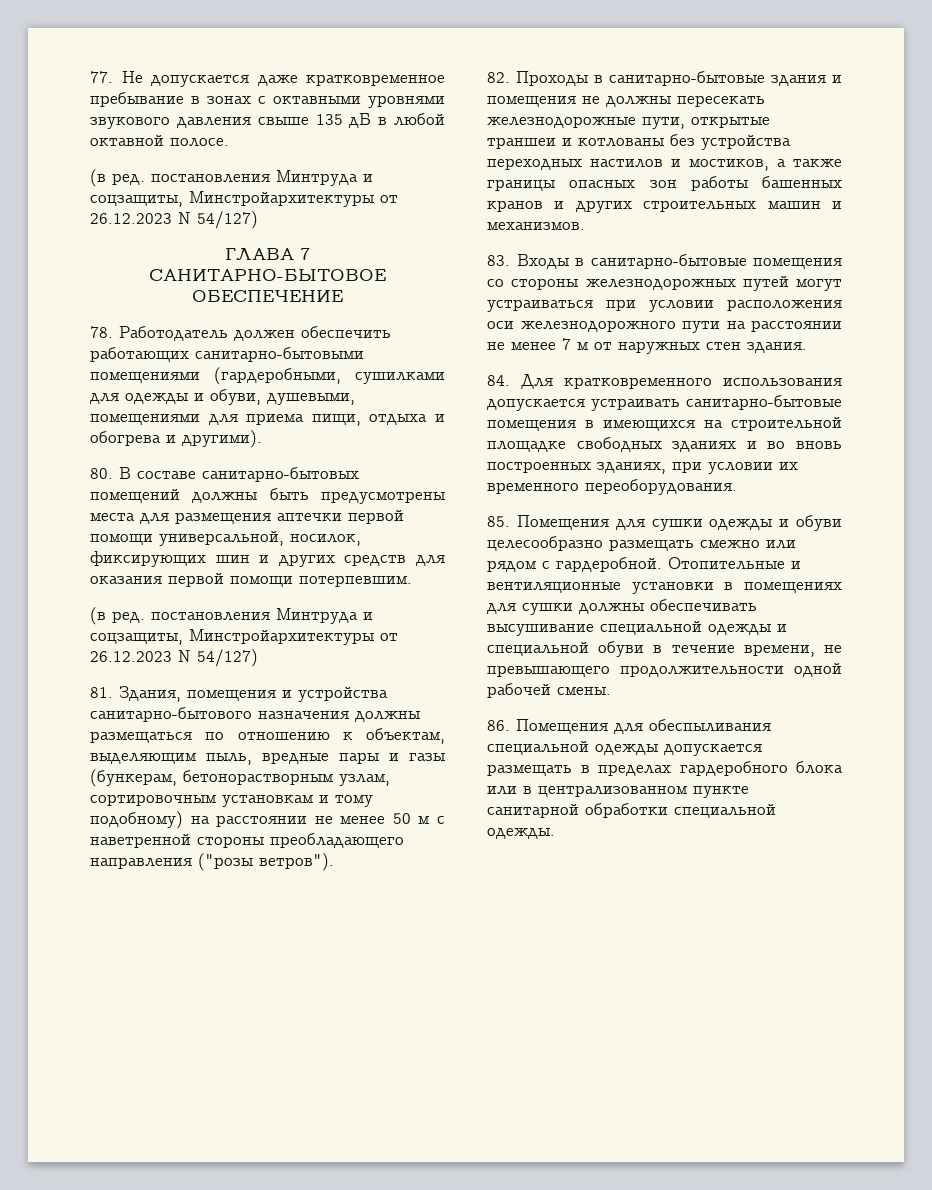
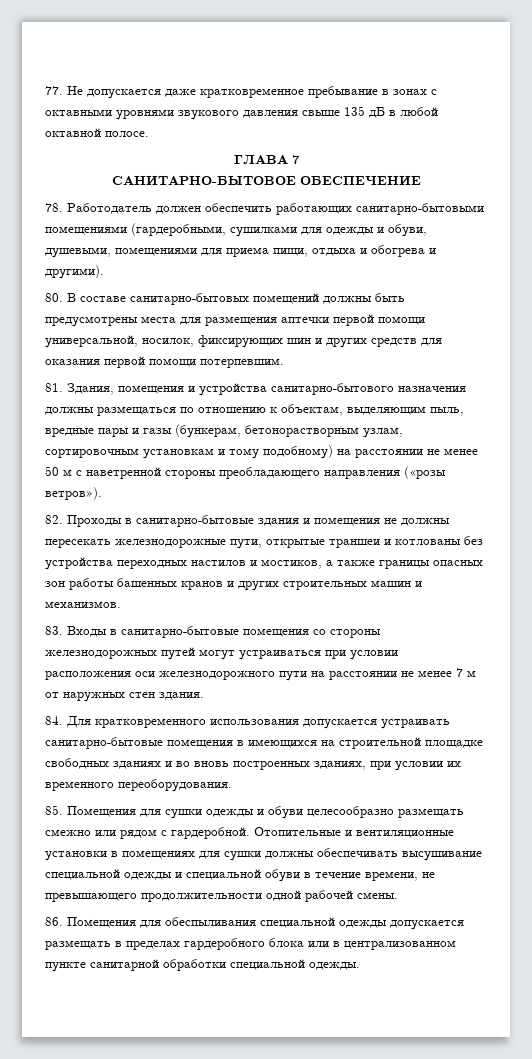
[90,169,373,187] [90,191,398,207] [90,211,258,229] // (в ред. постановления Минтруда и соцзащиты, Минстройархитектуры от 26.12.2023 N 54/127) -> (149, 134) none
[90,607,373,625] [90,629,398,645] [90,649,258,667] // (в ред. постановления Минтруда и соцзащиты, Минстройархитектуры от 26.12.2023 N 54/127) -> (284, 363) none
[198,853,334,871] ("розы ветров"). -> [404,466,446,479] [45,487,102,500] («розы ветров»).

